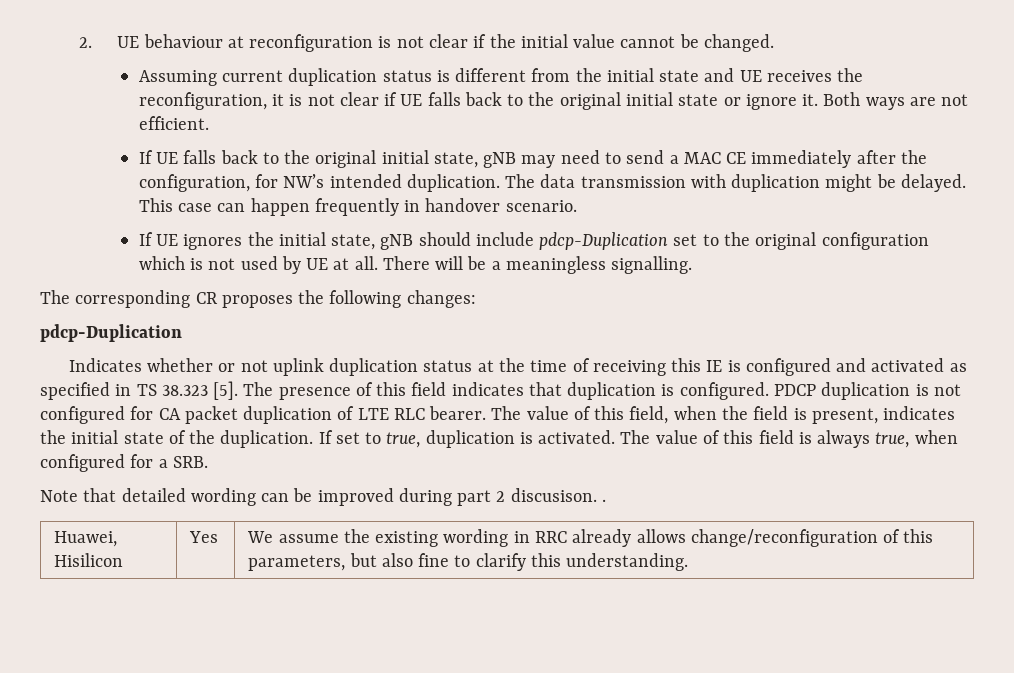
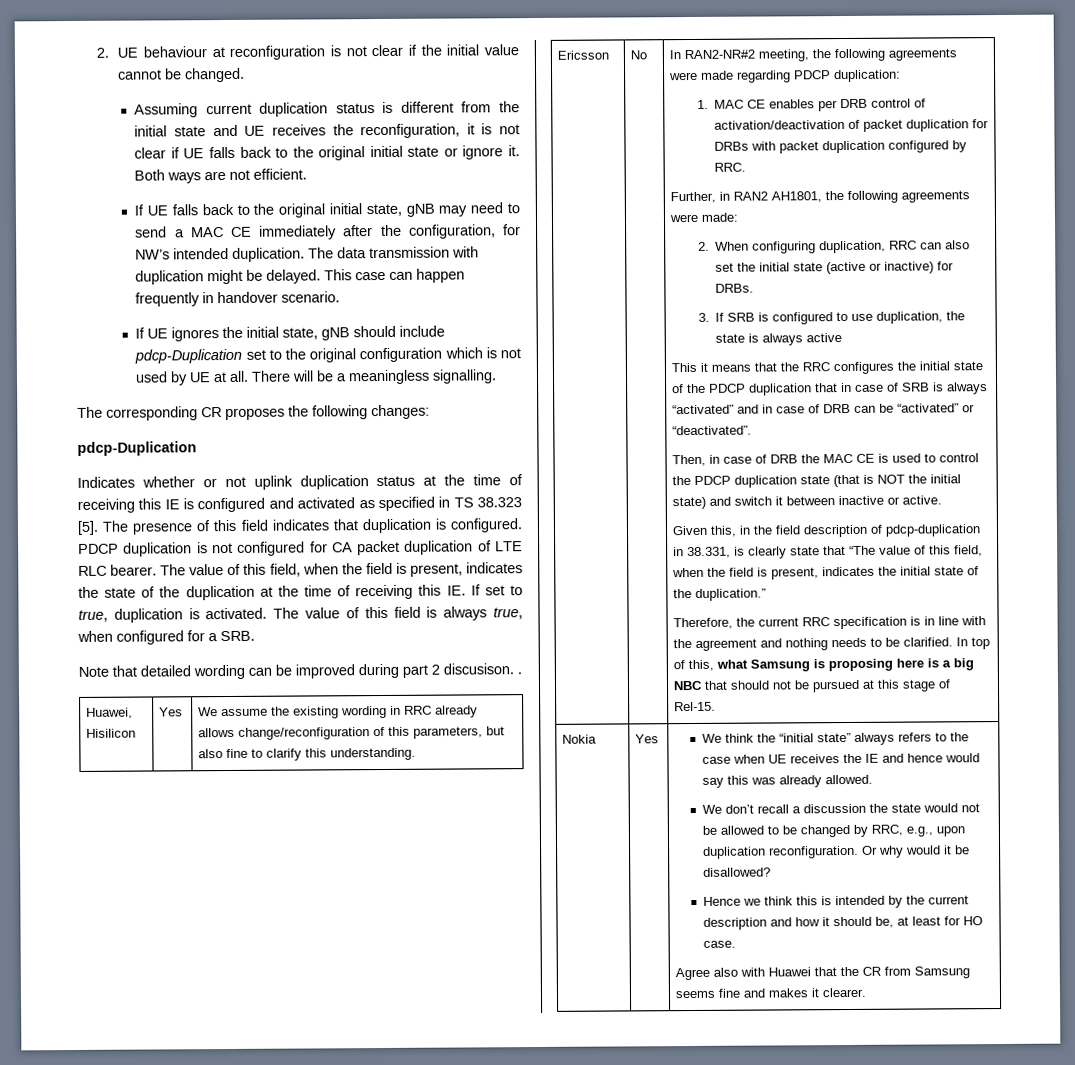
[71,430,314,448] initial state of the duplication. -> [104,584,466,601] state of the duplication at the time of receiving this IE.
(689, 562) none -> [557,50,610,60] [630,50,648,60] [669,48,958,62] [669,69,902,83] [696,98,927,112] [714,119,990,132] [714,140,968,154] [714,162,747,172] [670,190,971,204] [669,212,739,223] [697,240,971,254] [715,261,955,275] [715,283,755,293] [697,311,966,325] [715,333,843,346] [671,361,984,375] [672,382,989,396] [672,403,976,415] [672,425,753,436] [672,453,980,467] [672,474,962,488] [672,495,943,510] [672,524,982,538] [673,545,984,559] [672,566,980,580] [673,588,767,601] [673,616,987,630] [673,637,991,651] [673,658,975,672] [673,679,952,693] [674,701,717,712] [562,734,598,744] [635,734,660,744] [701,732,969,745] [701,753,980,764] [701,774,873,788] [701,803,980,814] [701,824,965,838] [702,845,970,859] [702,867,771,877] [702,895,969,908] [702,916,983,930] [702,940,736,948] [675,966,971,981] [675,987,868,999] // Ericsson | No | In RAN2-NR#2 meeting, the following agreements were made regarding PDCP duplication: // 1. MAC CE enables per DRB control of activation/deactivation of packet duplication for DRBs with packet duplication configured by RRC. // Further, in RAN2 AH1801, the following agreements were made: // 2. When configuring duplication, RRC can also set the initial state (active or inactive) for DRBs. // 3. If SRB is configured to use duplication, the state is always active // This it means that the RRC configures the initial state of the PDCP duplication that in case of SRB is always “activated” and in case of DRB can be “activated” or “deactivated”. // Then, in case of DRB the MAC CE is used to control the PDCP duplication state (that is NOT the initial state) and switch it between inactive or active. // Given this, in the field description of pdcp-duplication in 38.331, is clearly state that “The value of this field, when the field is present, indicates the initial state of the duplication.” // Therefore, the current RRC specification is in line with the agreement and nothing needs to be clarified. In top of this, what Samsung is proposing here is a big NBC that should not be pursued at this stage of Rel-15. // Nokia | Yes | We think the “initial state” always refers to the case when UE receives the IE and hence would say this was already allowed. // We don’t recall a discussion the state would not be allowed to be changed by RRC, e.g., upon duplication reconfiguration. Or why would it be disallowed? // Hence we think this is intended by the current description and how it should be, at least for HO case. // Agree also with Huawei that the CR from Samsung seems fine and makes it clearer.

